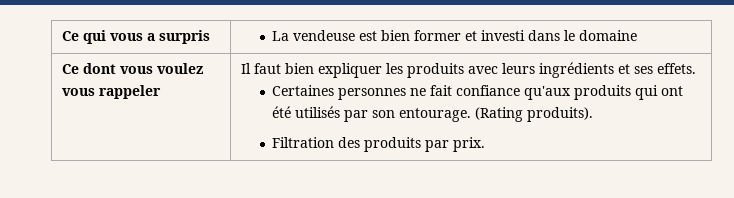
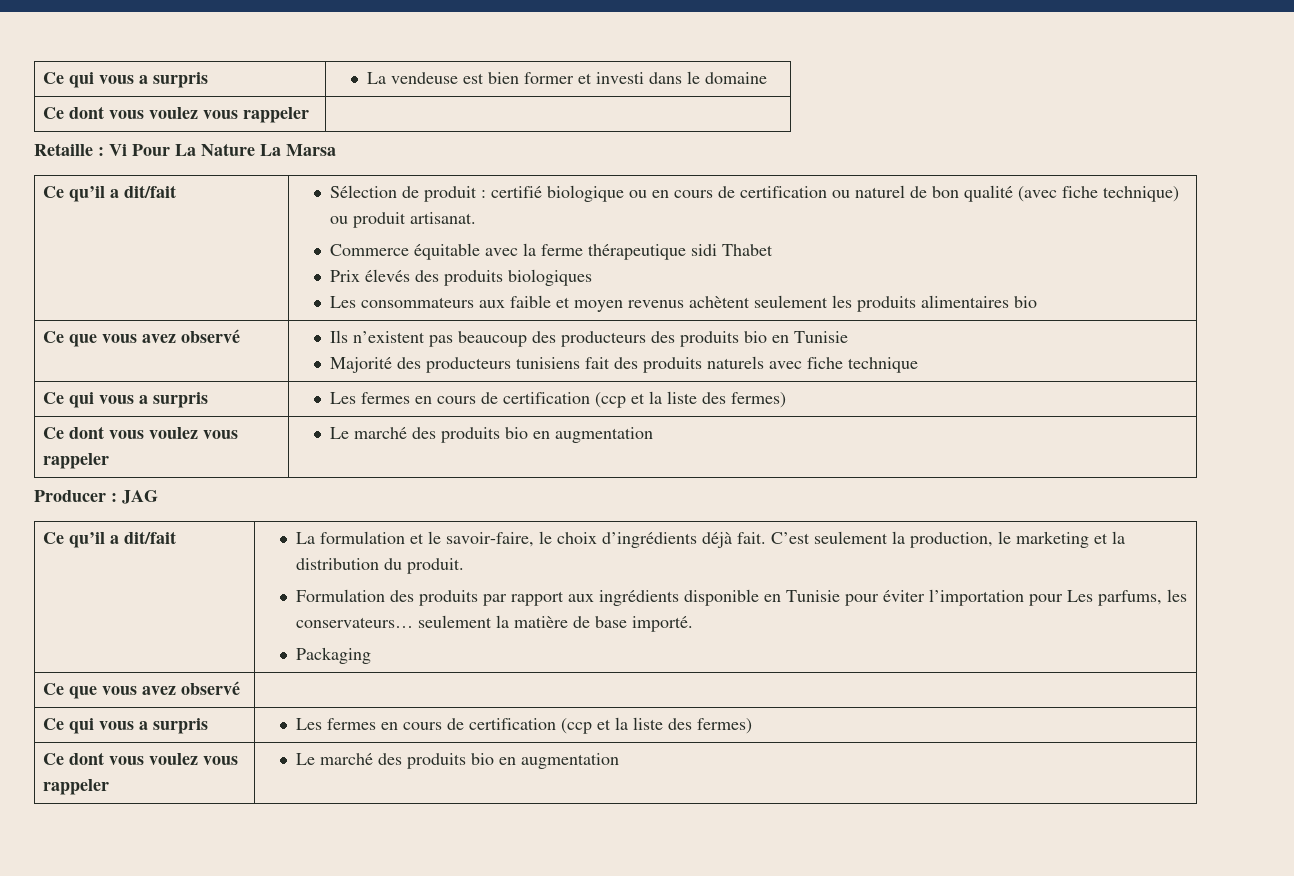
[240,62,696,78] [272,85,684,100] [272,106,594,122] [272,137,486,152] Il faut bien expliquer les produits avec leurs ingrédients et ses effets. // Certaines personnes ne fait confiance qu'aux produits qui ont été utilisés par son entourage. (Rating produits). // Filtration des produits par prix. -> [34,143,336,156] [43,185,177,202] [330,185,1180,202] [330,212,477,228] [330,243,774,260] [330,269,593,286] [330,295,1038,312] [43,329,241,347] [330,330,849,347] [330,356,919,373] [43,392,209,408] [330,391,787,408] [43,426,239,439] [43,453,110,469] [330,427,654,443] [34,490,158,504] [43,531,177,548] [296,531,1126,548] [296,558,465,574] [296,589,1188,606] [296,615,694,632] [296,647,372,664] [43,681,241,699] [43,718,209,734] [296,717,753,734] [43,752,239,765] [43,779,110,795] [296,753,620,769] // Retaille : Vi Pour La Nature La Marsa // Ce qu’il a dit/fait | Sélection de produit : certifié biologique ou en cours de certification ou naturel de bon qualité (avec fiche technique) ou produit artisanat. // Commerce équitable avec la ferme thérapeutique sidi Thabet // Prix élevés des produits biologiques // Les consommateurs aux faible et moyen revenus achètent seulement les produits alimentaires bio // Ce que vous avez observé | Ils n’existent pas beaucoup des producteurs des produits bio en Tunisie // Majorité des producteurs tunisiens fait des produits naturels avec fiche technique // Ce qui vous a surpris | Les fermes en cours de certification (ccp et la liste des fermes) // Ce dont vous voulez vous rappeler | Le marché des produits bio en augmentation // Producer : JAG // Ce qu’il a dit/fait | La formulation et le savoir-faire, le choix d’ingrédients déjà fait. C’est seulement la production, le marketing et la distribution du produit. // Formulation des produits par rapport aux ingrédients disponible en Tunisie pour éviter l’importation pour Les parfums, les conservateurs… seulement la matière de base importé. // Packaging // Ce que vous avez observé | // Ce qui vous a surpris | Les fermes en cours de certification (ccp et la liste des fermes) // Ce dont vous voulez vous rappeler | Le marché des produits bio en augmentation

